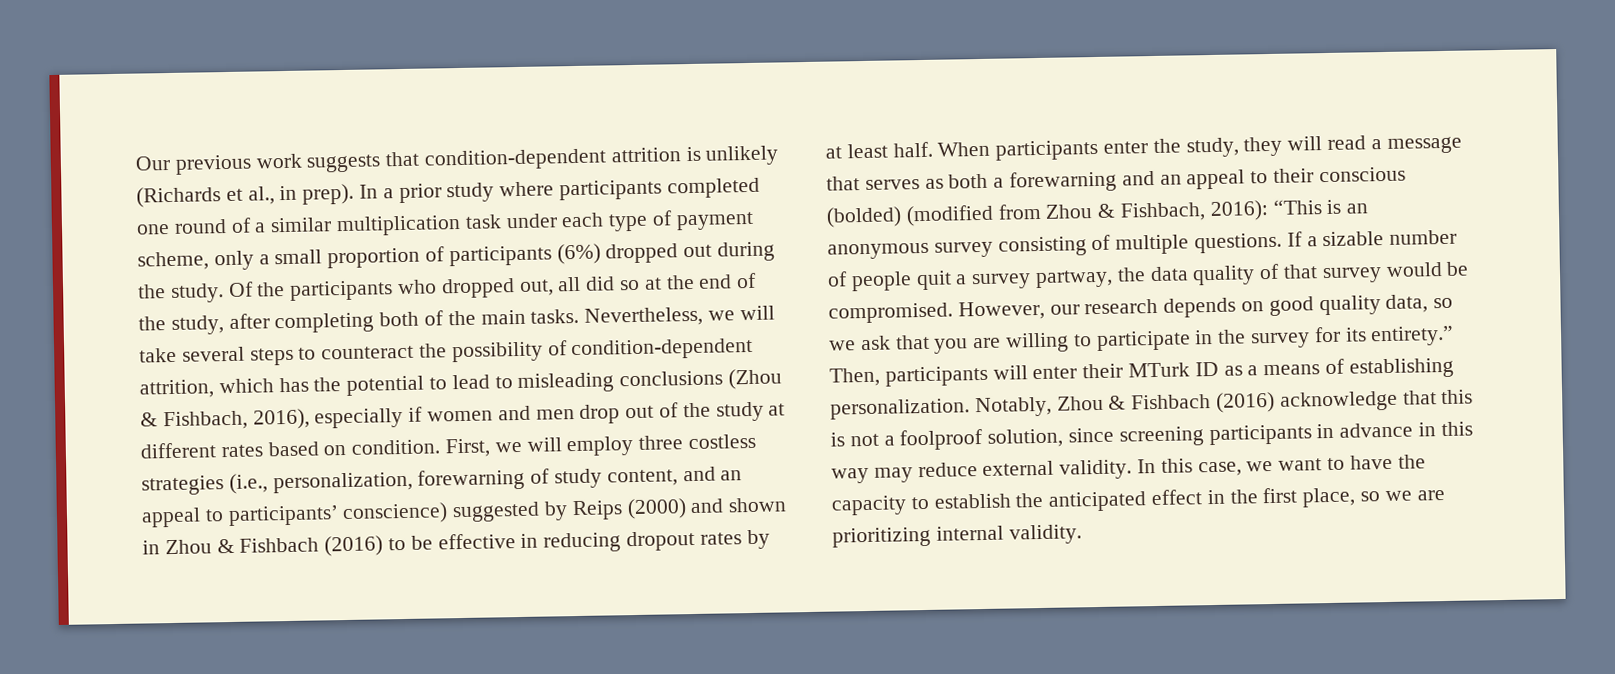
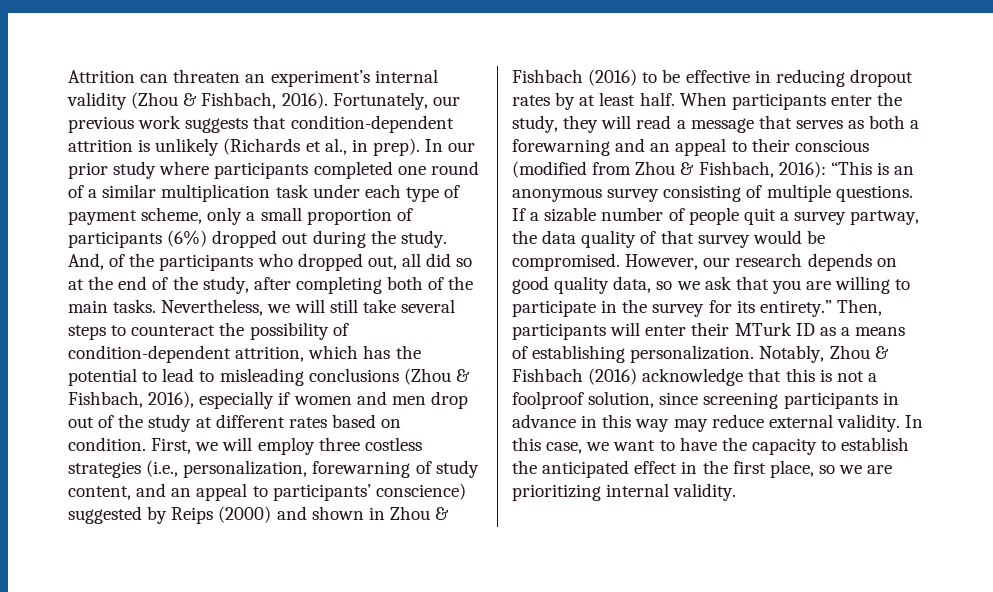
[135,155,171,171] Our -> [68,69,438,87] [67,92,460,110] Attrition can threaten an experiment’s internal validity (Zhou & Fishbach, 2016). Fortunately, our
[382,188,394,199] a -> [448,142,476,152] our
[227,281,254,298] Of -> [68,253,126,270] And, of
(775, 313) none -> [329,299,358,313] still
[826,206,902,228] (bolded) -> (869, 145) none

